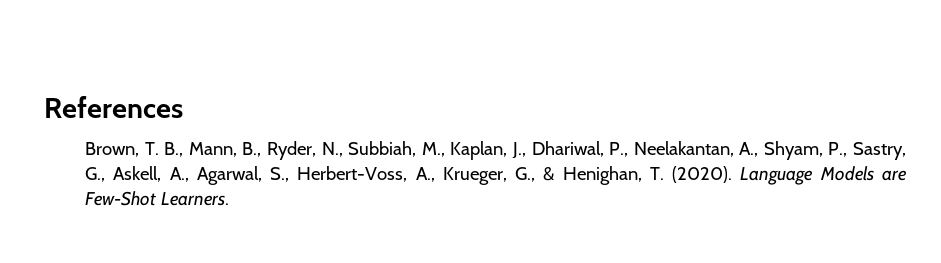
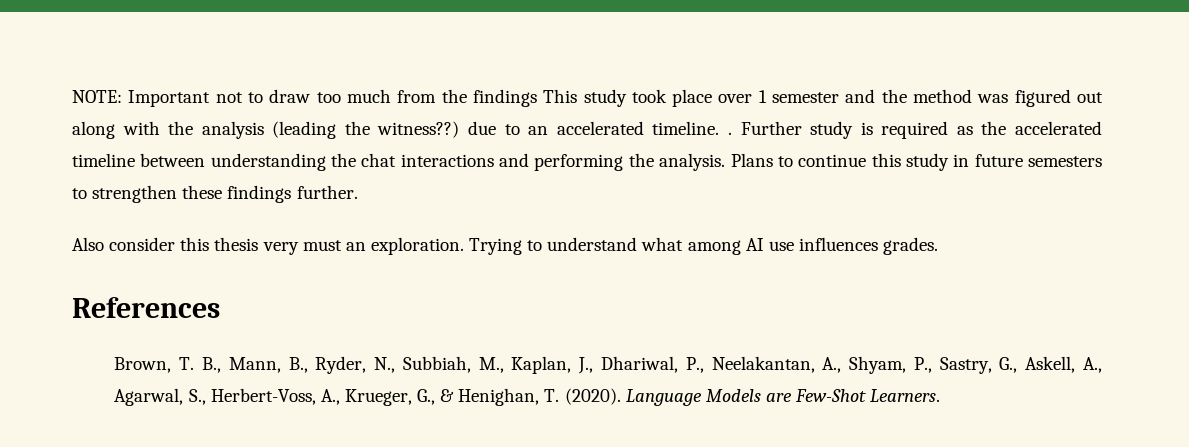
(44, 107) none -> [72,89,1104,107] [72,121,1102,139] [72,153,1103,171] [72,185,358,203] [72,237,939,255] NOTE: Important not to draw too much from the findings This study took place over 1 semester and the method was figured out along with the analysis (leading the witness??) due to an accelerated timeline. . Further study is required as the accelerated timeline between understanding the chat interactions and performing the analysis. Plans to continue this study in future semesters to strengthen these findings further. // Also consider this thesis very must an exploration. Trying to understand what among AI use influences grades. //

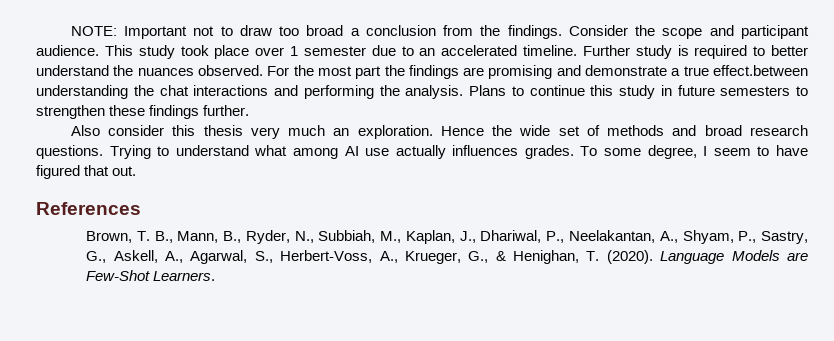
[346,89,537,107] much from the findings -> [306,25,809,39] [36,45,99,56] broad a conclusion from the findings. Consider the scope and participant audience.
[845,89,1104,107] [72,121,460,139] and the method was figured out along with the analysis (leading the witness??) -> (366, 51) none
[727,132,732,135] . -> (577, 50) none
[956,121,1102,135] [72,153,206,167] as the accelerated timeline between -> [753,45,809,56] [36,65,808,79] to better understand the nuances observed. For the most part the findings are promising and demonstrate a true effect.between
[302,240,342,251] must -> [288,125,326,136] much
(464, 246) none -> [440,125,808,136] [36,145,103,159] Hence the wide set of methods and broad research questions.
(794, 246) none -> [395,145,446,159] actually
(939, 246) none -> [580,145,809,159] [36,165,137,179] To some degree, I seem to have figured that out.

